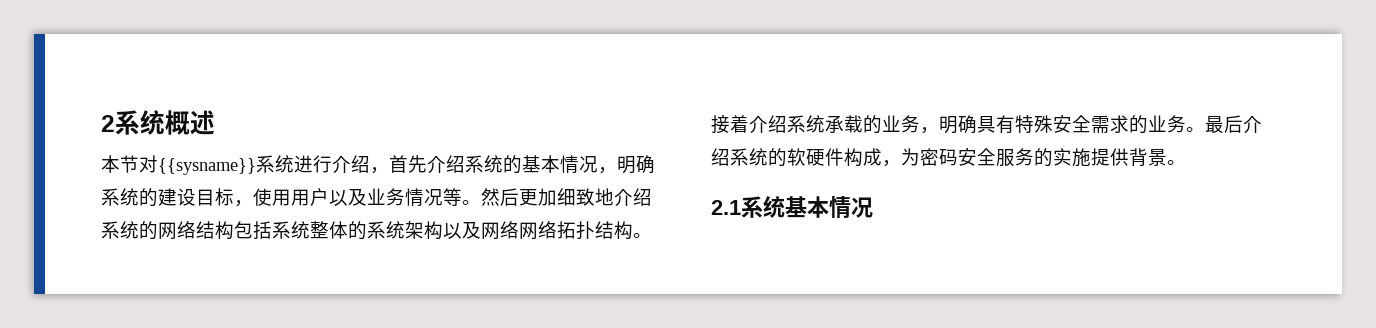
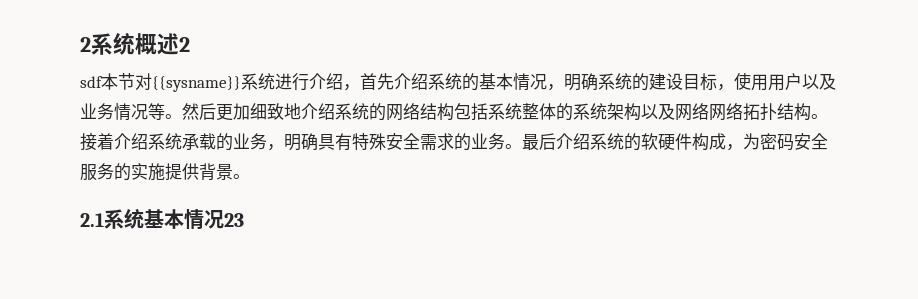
(215, 122) // -> [179,37,190,52] [80,76,103,88] 2 // sdf
(873, 207) none -> [224,213,244,227] 23

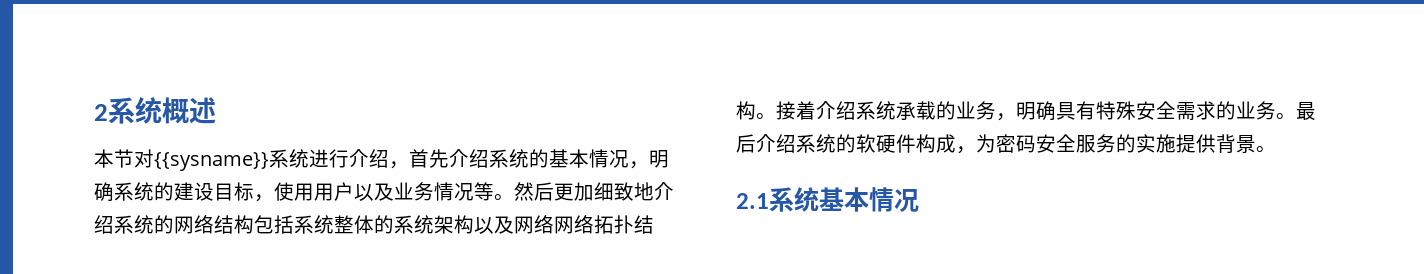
[179,37,190,52] [80,76,103,88] 2 // sdf -> (216, 110) //
[224,213,244,227] 23 -> (919, 200) none

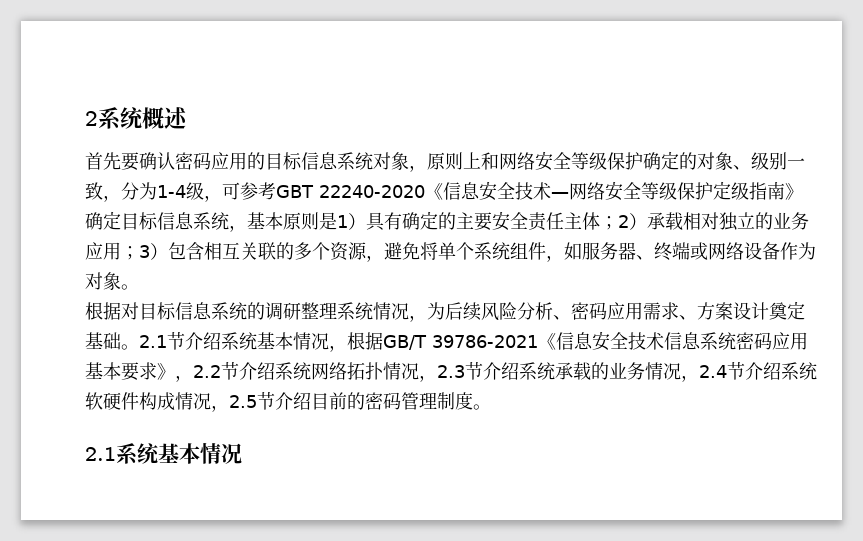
[94,149,549,171] 本节对{{sysname}}系统进行介绍，首先介绍系统的 -> [85,151,805,172] [85,181,803,202] [85,211,809,232] [85,242,816,262] [85,272,139,290] [85,301,805,322] [85,332,257,350] 首先要确认密码应用的目标信息系统对象，原则上和网络安全等级保护确定的对象、级别一致，分为1-4级，可参考GBT 22240-2020《信息安全技术—网络安全等级保护定级指南》确定目标信息系统，基本原则是1）具有确定的主要安全责任主体；2）承载相对独立的业务应用；3）包含相互关联的多个资源，避免将单个系统组件，如服务器、终端或网络设备作为对象。 // 根据对目标信息系统的调研整理系统情况，为后续风险分析、密码应用需求、方案设计奠定基础。2.1节介绍系统
[649,150,669,168] [94,182,674,202] [94,215,654,234] [736,101,816,120] 明确系统的建设目标，使用用户以及业务情况等。然后更加细致地介绍系统的网络结构包括系统整体的系统架构以及网络网络拓扑结构。接着 -> [347,331,808,351] [85,362,483,382] 根据GB/T 39786-2021《信息安全技术信息系统密码应用基本要求》，2.2节介绍系统网络拓扑情况，2.3节
[996,101,1316,121] [736,134,856,153] ，明确具有特殊安全需求的业务。最后介绍系统的 -> [645,362,817,382] 情况，2.4节介绍系统
[956,134,1256,154] ，为密码安全服务的实施提供背景 -> [175,392,473,412] 情况，2.5节介绍目前的密码管理制度

